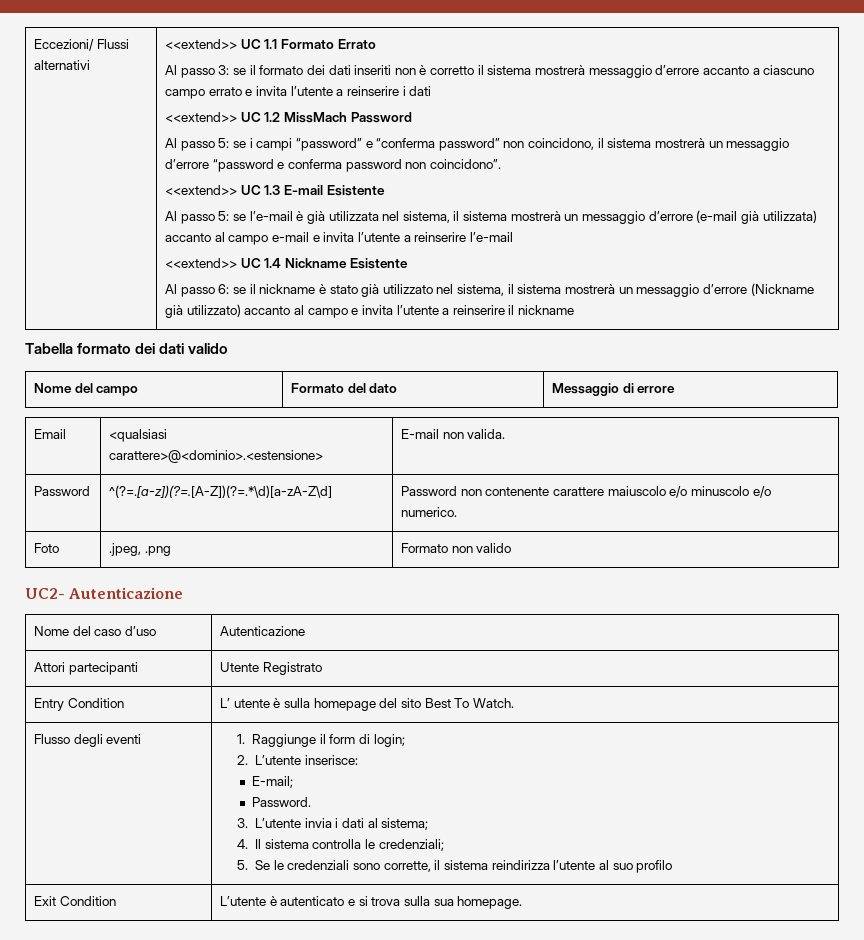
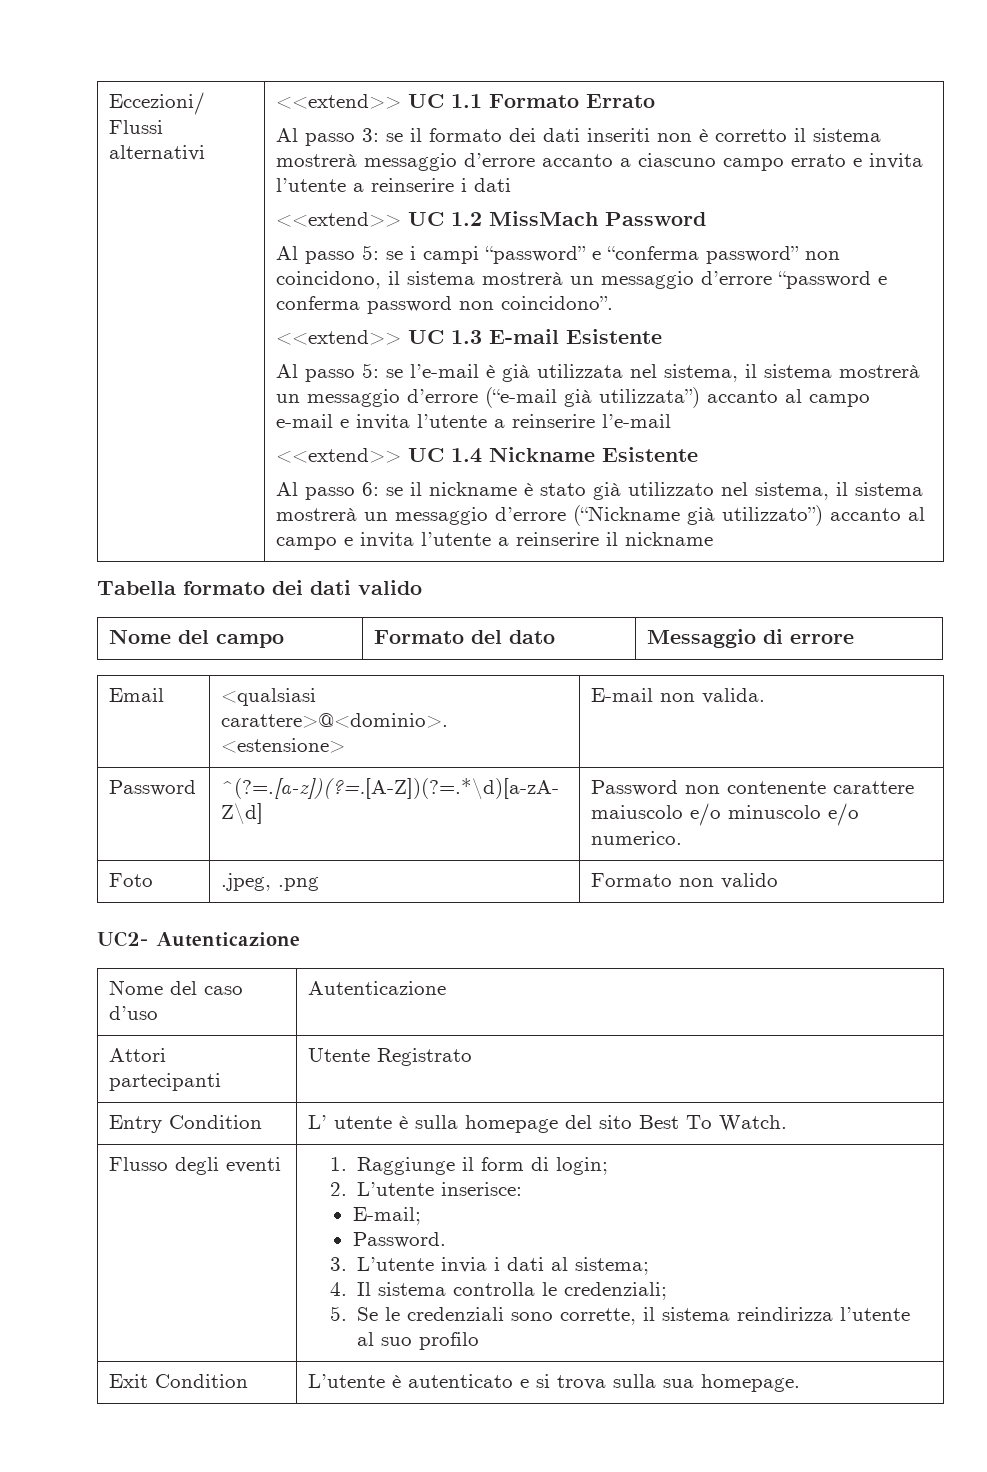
[696,210,817,224] (e-mail già utilizzata) -> [485,387,701,408] (“e-mail già utilizzata”)
[750,283,814,296] [165,304,241,318] (Nickname già utilizzato) -> [573,505,824,526] (“Nickname già utilizzato”)

